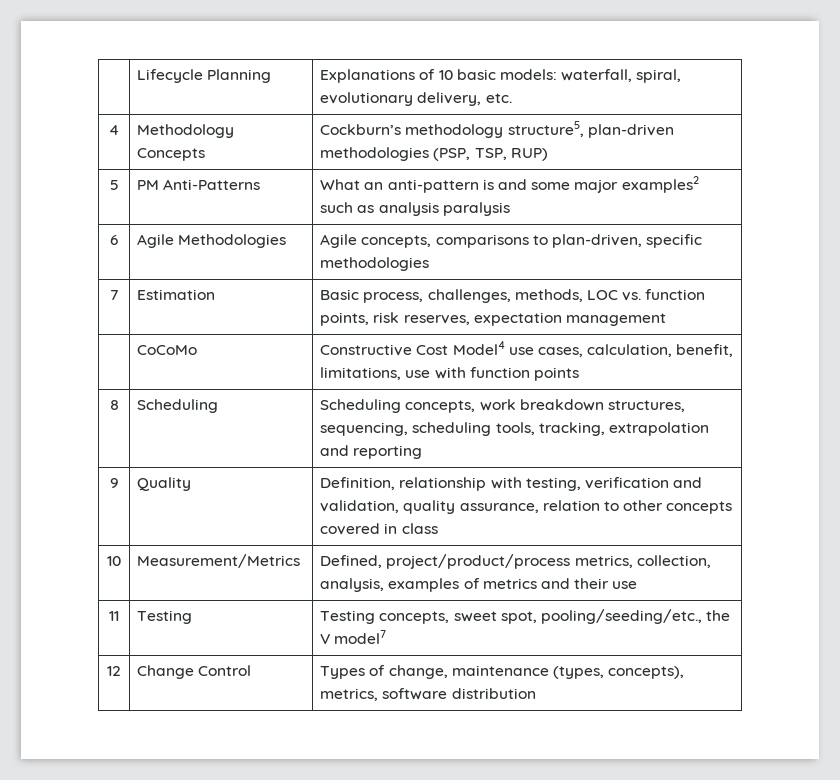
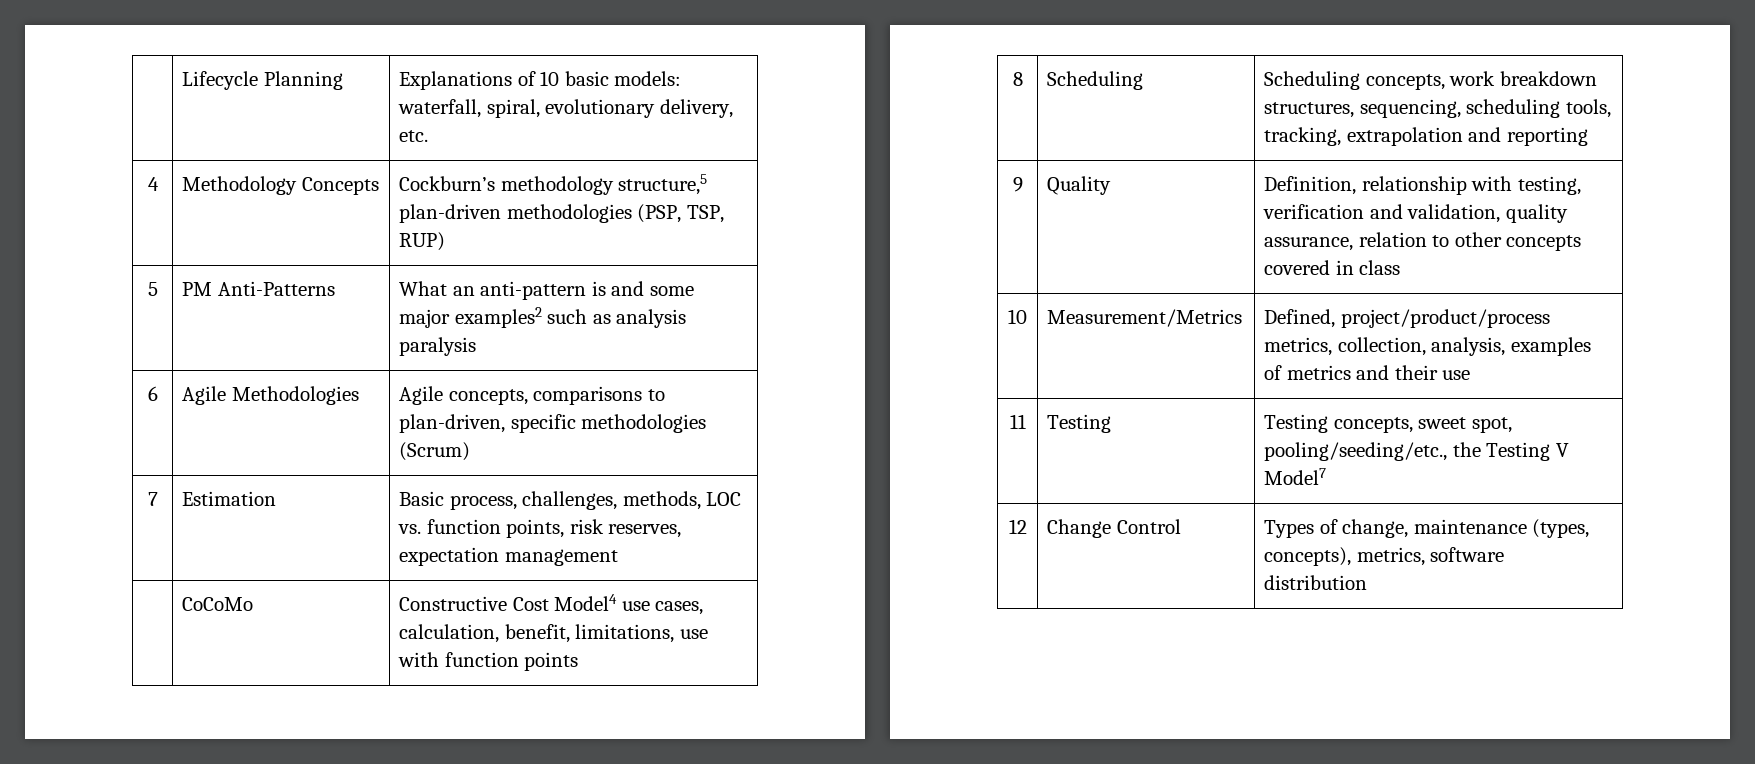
[507,121,584,137] structure5, -> [618,174,708,195] structure,5
(430, 264) none -> [399,442,471,461] (Scrum)
[320,630,387,644] V model7 -> [1486,442,1569,461] [1264,468,1327,485] Testing V Model7

